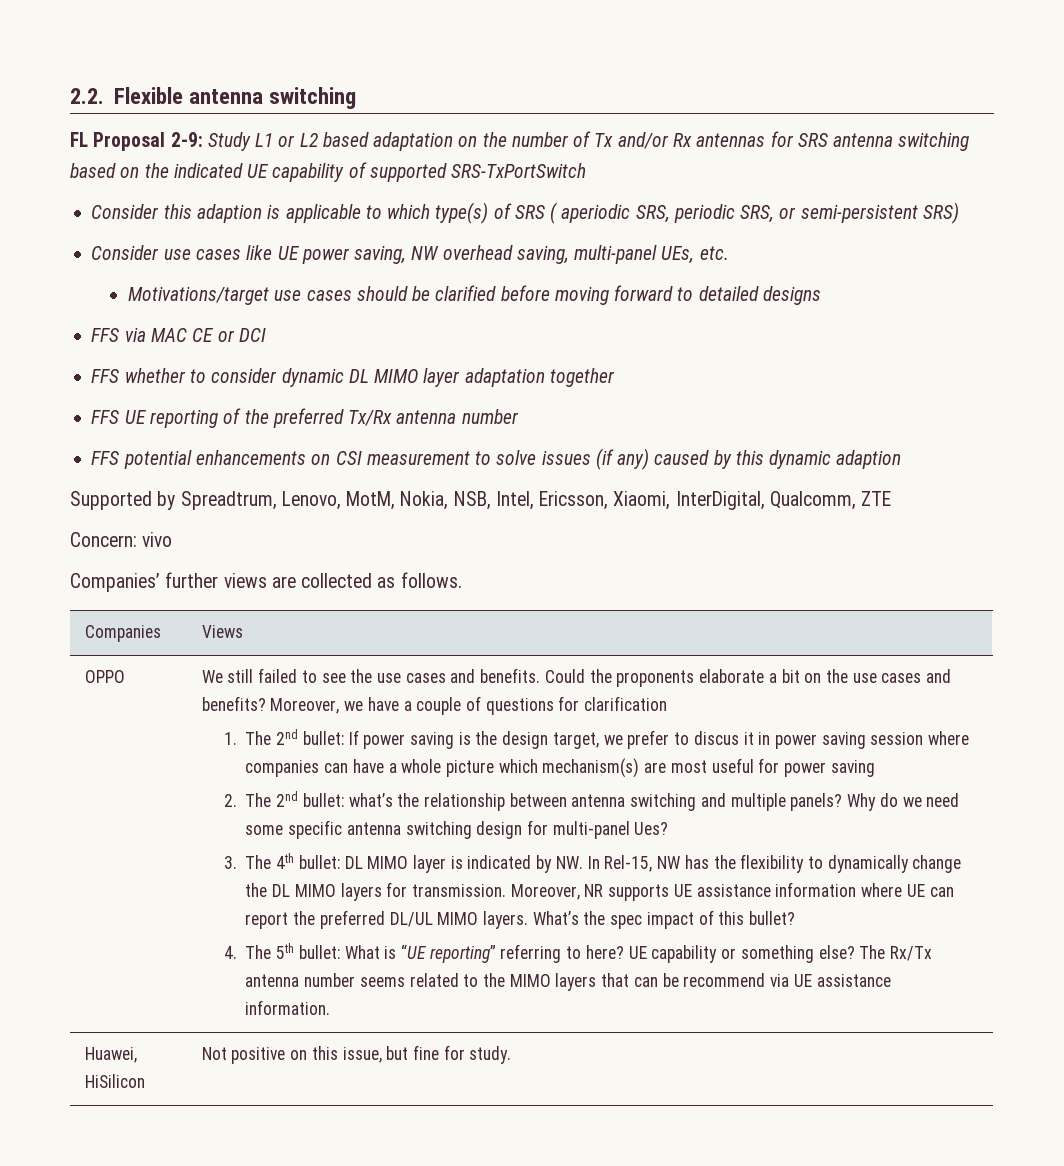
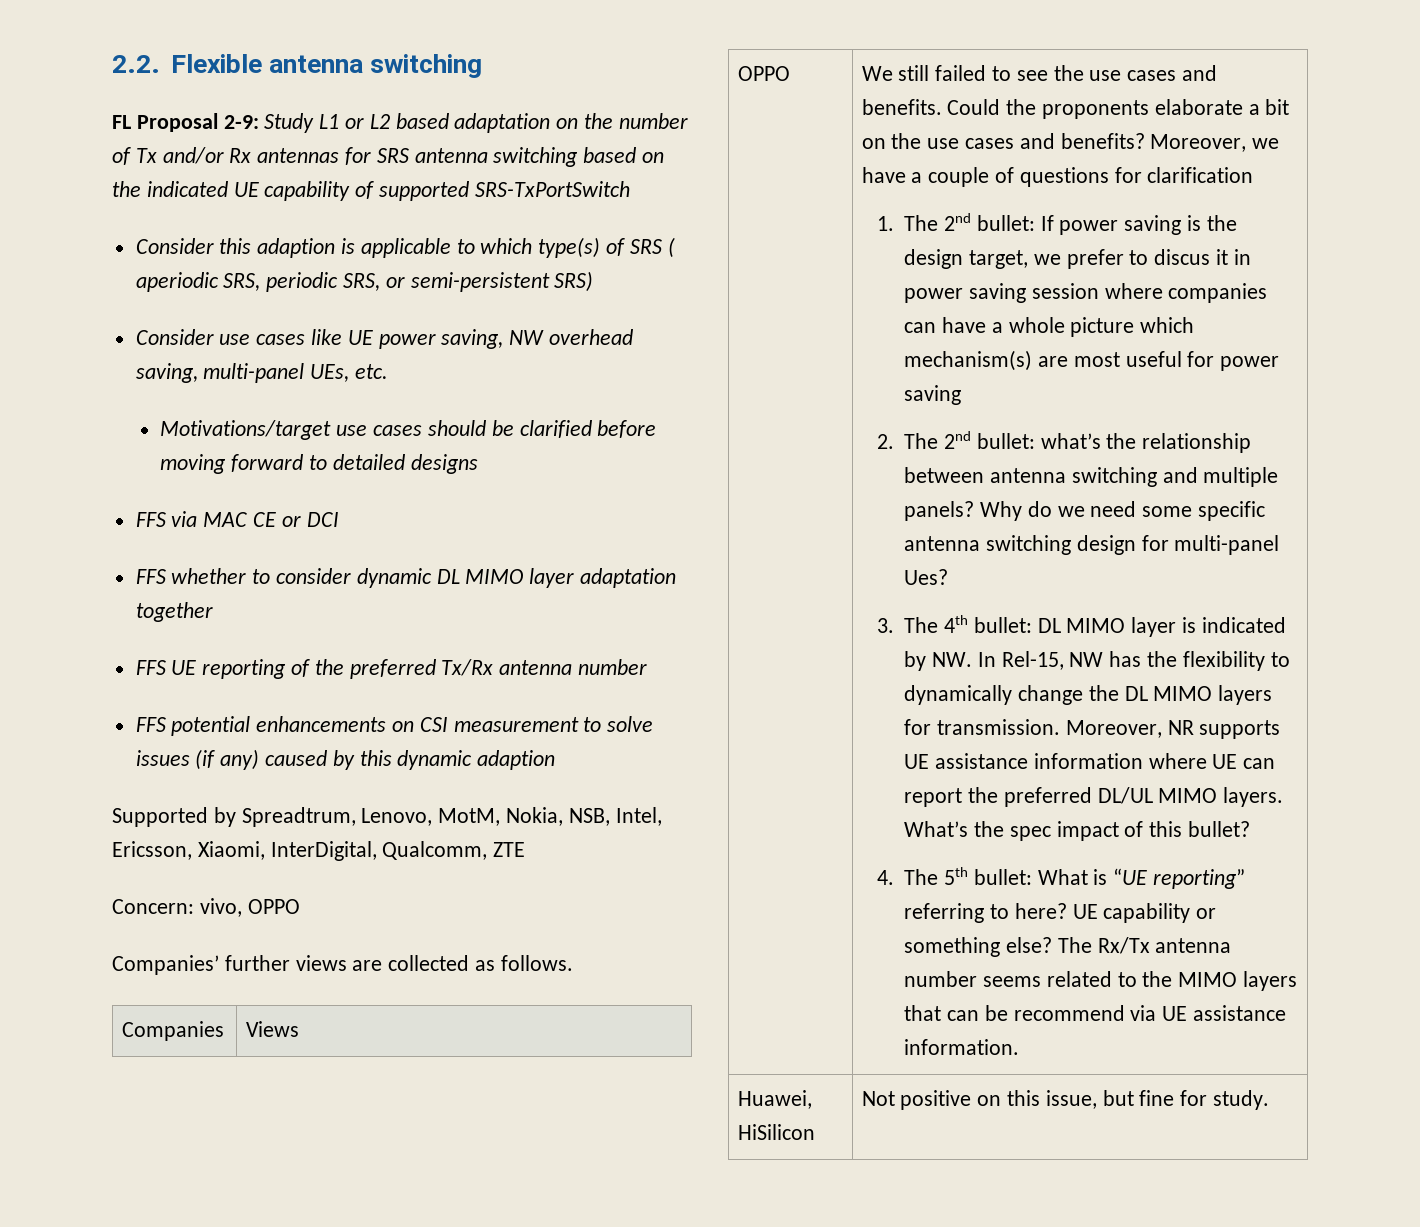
[142,532,173,547] vivo -> [199,898,300,917] vivo, OPPO

